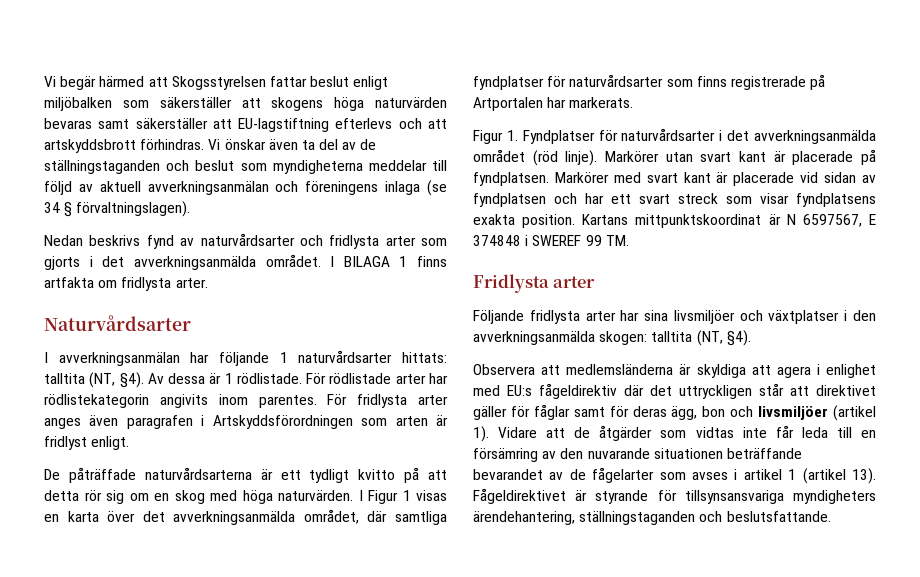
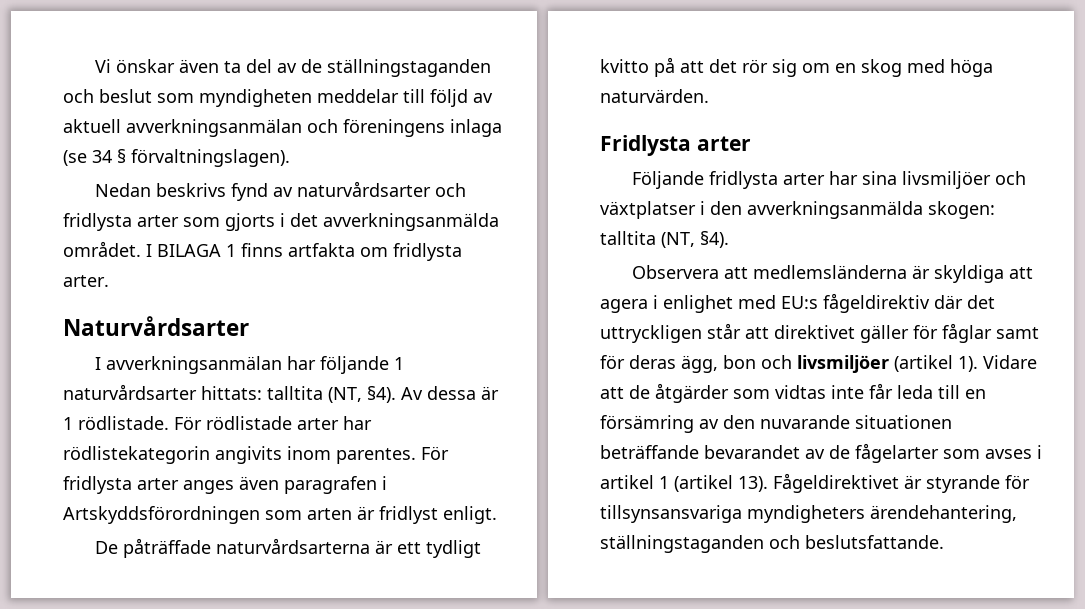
[44,76,389,90] [44,97,447,111] [44,118,447,132] [44,139,221,153] Vi begär härmed att Skogsstyrelsen fattar beslut enligt miljöbalken som säkerställer att skogens höga naturvärden bevaras samt säkerställer att EU-lagstiftning efterlevs och att artskyddsbrott förhindras. Vi -> [95,59,112,73] Vi
[272,160,363,174] myndigheterna -> [199,89,312,107] myndigheten
[44,490,79,501] detta -> [709,59,737,73] det
[358,490,447,504] [44,509,447,525] [473,74,826,90] [473,97,634,111] [473,128,876,144] [473,149,876,166] [473,172,876,186] [473,193,876,207] [473,214,877,228] [473,235,629,246] I Figur 1 visas en karta över det avverkningsanmälda området, där samtliga fyndplatser för naturvårdsarter som finns registrerade på Artportalen har markerats. // Figur 1. Fyndplatser för naturvårdsarter i det avverkningsanmälda området (röd linje). Markörer utan svart kant är placerade på fyndplatsen. Markörer med svart kant är placerade vid sidan av fyndplatsen och har ett svart streck som visar fyndplatsens exakta position. Kartans mittpunktskoordinat är N 6597567, E 374848 i SWEREF 99 TM. -> (709, 96) none

